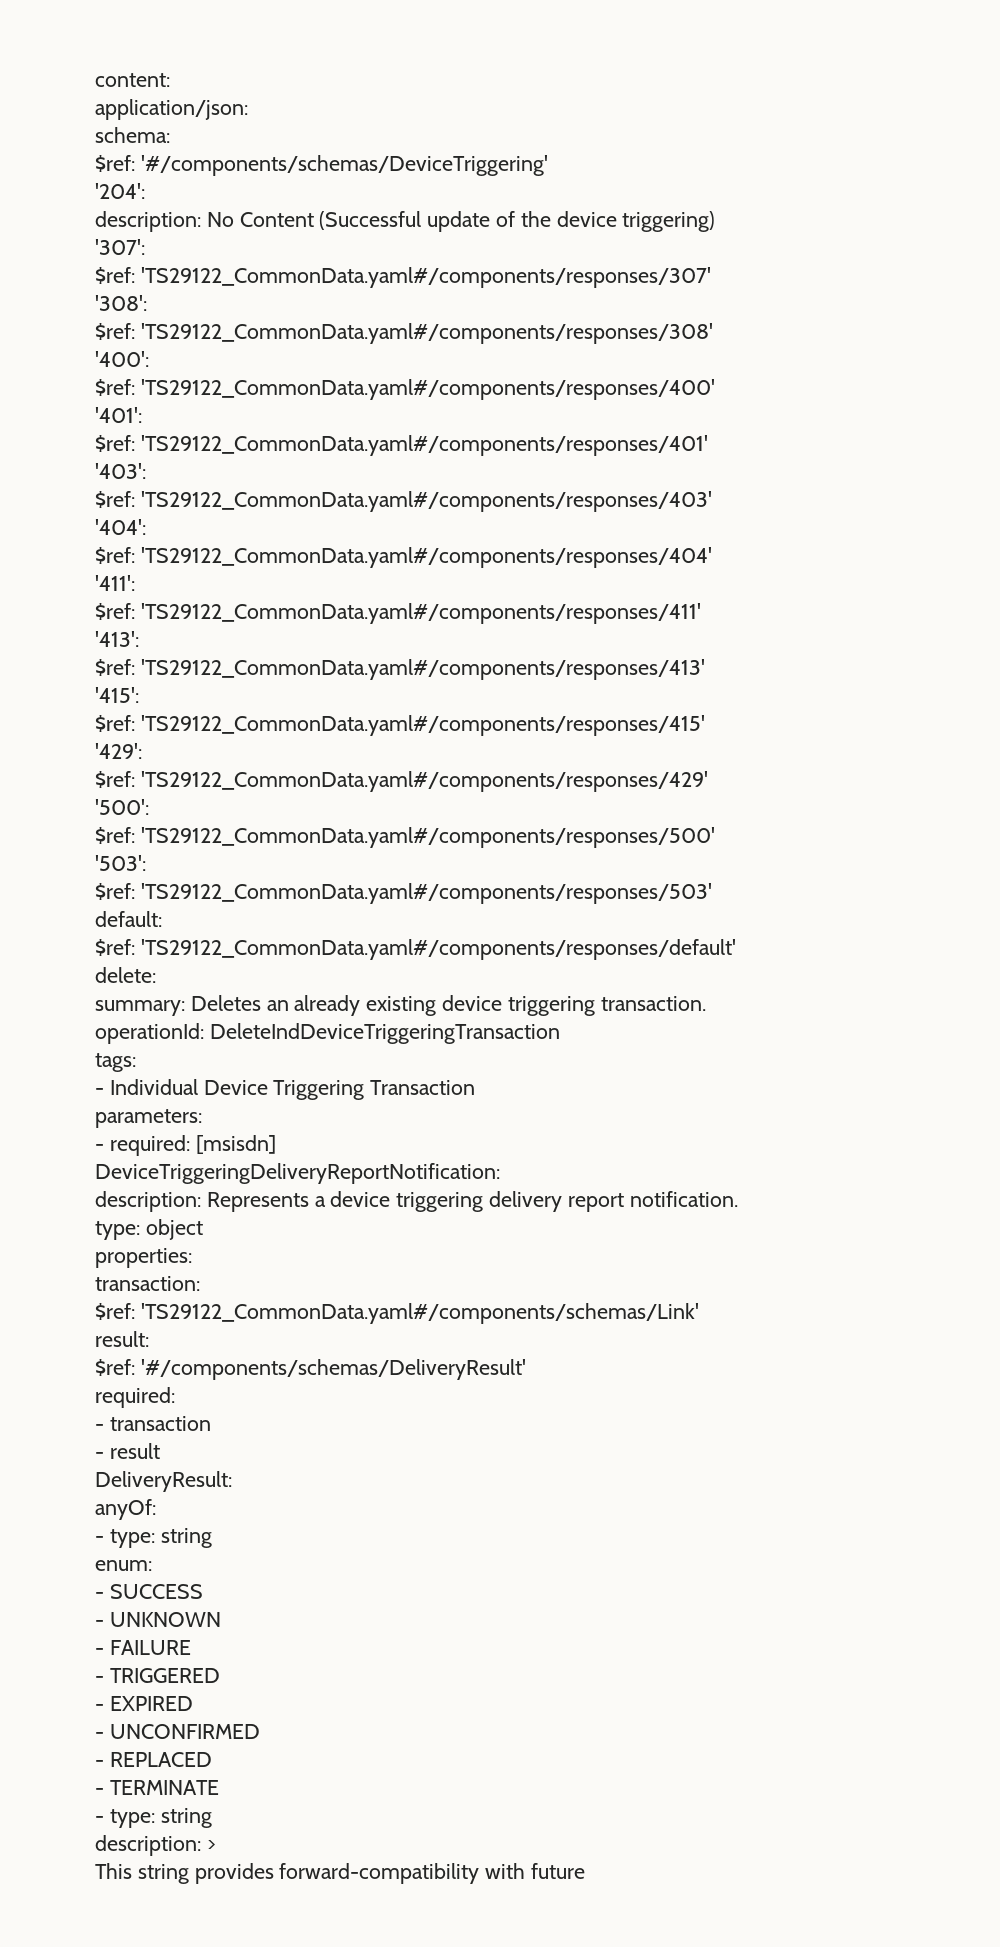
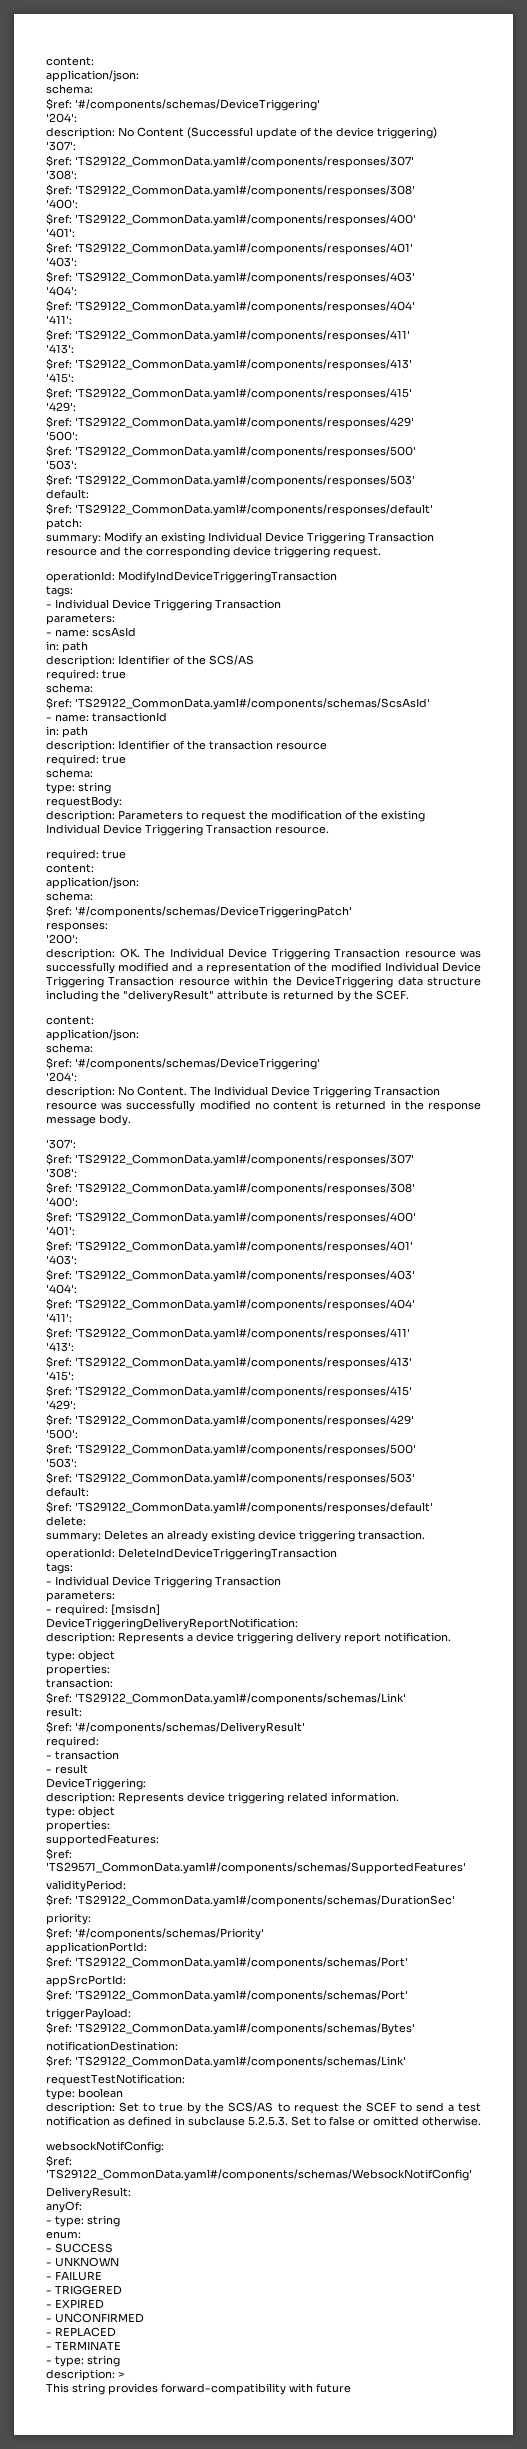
(736, 949) none -> [46,518,82,530] [46,532,434,544] [46,546,381,558] [46,571,337,583] [46,586,73,597] [46,599,281,611] [46,614,115,625] [46,627,136,637] [46,641,88,653] [46,655,254,667] [46,669,126,681] [46,683,93,693] [46,697,430,710] [46,712,167,722] [46,726,88,738] [46,740,327,752] [46,754,126,766] [46,768,93,778] [46,782,111,794] [46,796,122,808] [46,810,425,822] [46,824,329,836] [46,849,126,861] [46,864,94,873] [46,877,139,889] [46,891,93,901] [46,905,352,918] [46,922,108,932] [46,934,78,944] [46,948,481,960] [46,962,482,974] [46,976,481,988] [46,990,409,1002] [46,1016,94,1025] [46,1029,139,1041] [46,1043,93,1053] [46,1057,320,1070] [46,1072,77,1082] [46,1086,440,1098] [46,1100,481,1112] [46,1114,131,1126] [46,1139,76,1149] [46,1153,414,1166] [46,1168,77,1178] [46,1182,415,1195] [46,1197,78,1207] [46,1211,416,1224] [46,1226,75,1236] [46,1240,413,1253] [46,1255,77,1265] [46,1269,415,1282] [46,1284,77,1294] [46,1298,415,1311] [46,1313,72,1322] [46,1327,410,1340] [46,1342,74,1352] [46,1356,412,1369] [46,1371,74,1381] [46,1385,412,1398] [46,1400,76,1410] [46,1414,414,1427] [46,1429,78,1439] [46,1443,416,1456] [46,1458,77,1468] [46,1472,415,1485] [46,1487,89,1497] [46,1501,433,1514] // patch: // summary: Modify an existing Individual Device Triggering Transaction resource and the corresponding device triggering request. // operationId: ModifyIndDeviceTriggeringTransaction // tags: // - Individual Device Triggering Transaction // parameters: // - name: scsAsId // in: path // description: Identifier of the SCS/AS // required: true // schema: // $ref: 'TS29122_CommonData.yaml#/components/schemas/ScsAsId' // - name: transactionId // in: path // description: Identifier of the transaction resource // required: true // schema: // type: string // requestBody: // description: Parameters to request the modification of the existing Individual Device Triggering Transaction resource. // required: true // content: // application/json: // schema: // $ref: '#/components/schemas/DeviceTriggeringPatch' // responses: // '200': // description: OK. The Individual Device Triggering Transaction resource was successfully modified and a representation of the modified Individual Device Triggering Transaction resource within the DeviceTriggering data structure including the "deliveryResult" attribute is returned by the SCEF. // content: // application/json: // schema: // $ref: '#/components/schemas/DeviceTriggering' // '204': // description: No Content. The Individual Device Triggering Transaction resource was successfully modified no content is returned in the response message body. // '307': // $ref: 'TS29122_CommonData.yaml#/components/responses/307' // '308': // $ref: 'TS29122_CommonData.yaml#/components/responses/308' // '400': // $ref: 'TS29122_CommonData.yaml#/components/responses/400' // '401': // $ref: 'TS29122_CommonData.yaml#/components/responses/401' // '403': // $ref: 'TS29122_CommonData.yaml#/components/responses/403' // '404': // $ref: 'TS29122_CommonData.yaml#/components/responses/404' // '411': // $ref: 'TS29122_CommonData.yaml#/components/responses/411' // '413': // $ref: 'TS29122_CommonData.yaml#/components/responses/413' // '415': // $ref: 'TS29122_CommonData.yaml#/components/responses/415' // '429': // $ref: 'TS29122_CommonData.yaml#/components/responses/429' // '500': // $ref: 'TS29122_CommonData.yaml#/components/responses/500' // '503': // $ref: 'TS29122_CommonData.yaml#/components/responses/503' // default: // $ref: 'TS29122_CommonData.yaml#/components/responses/default'
(160, 1451) none -> [46,1778,146,1790] [46,1792,399,1804] [46,1806,115,1818] [46,1820,110,1832] [46,1834,159,1846] [46,1848,72,1860] [46,1862,466,1874] [46,1880,126,1892] [46,1894,455,1907] [46,1913,91,1925] [46,1927,264,1940] [46,1942,147,1954] [46,1956,408,1969] [46,1975,126,1987] [46,1989,408,2002] [46,2008,131,2020] [46,2022,415,2035] [46,2041,178,2051] [46,2055,406,2068] [46,2074,185,2086] [46,2088,123,2100] [46,2102,481,2114] [46,2116,481,2126] [46,2141,164,2153] [46,2155,72,2167] [46,2169,472,2181] // DeviceTriggering: // description: Represents device triggering related information. // type: object // properties: // supportedFeatures: // $ref: 'TS29571_CommonData.yaml#/components/schemas/SupportedFeatures' // validityPeriod: // $ref: 'TS29122_CommonData.yaml#/components/schemas/DurationSec' // priority: // $ref: '#/components/schemas/Priority' // applicationPortId: // $ref: 'TS29122_CommonData.yaml#/components/schemas/Port' // appSrcPortId: // $ref: 'TS29122_CommonData.yaml#/components/schemas/Port' // triggerPayload: // $ref: 'TS29122_CommonData.yaml#/components/schemas/Bytes' // notificationDestination: // $ref: 'TS29122_CommonData.yaml#/components/schemas/Link' // requestTestNotification: // type: boolean // description: Set to true by the SCS/AS to request the SCEF to send a test notification as defined in subclause 5.2.5.3. Set to false or omitted otherwise. // websockNotifConfig: // $ref: 'TS29122_CommonData.yaml#/components/schemas/WebsockNotifConfig'

